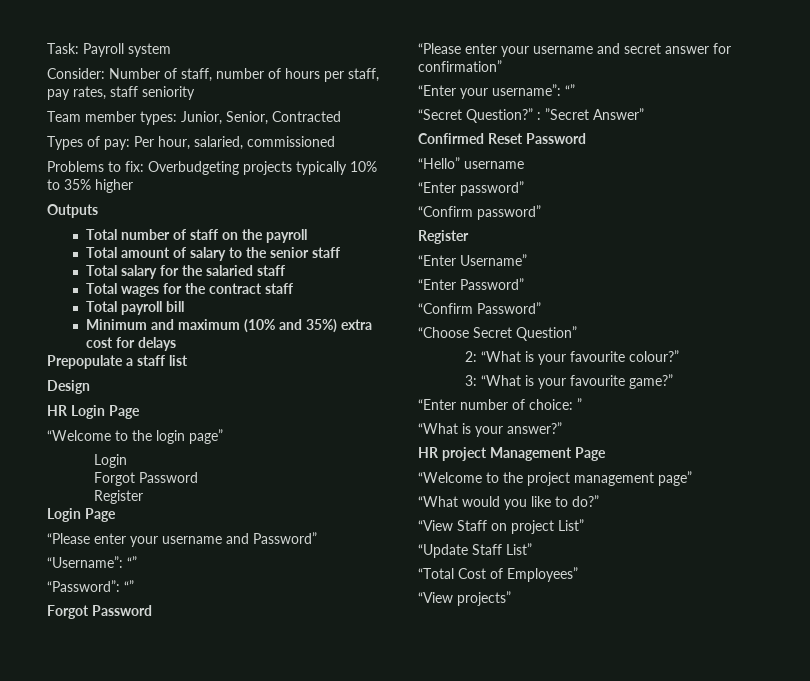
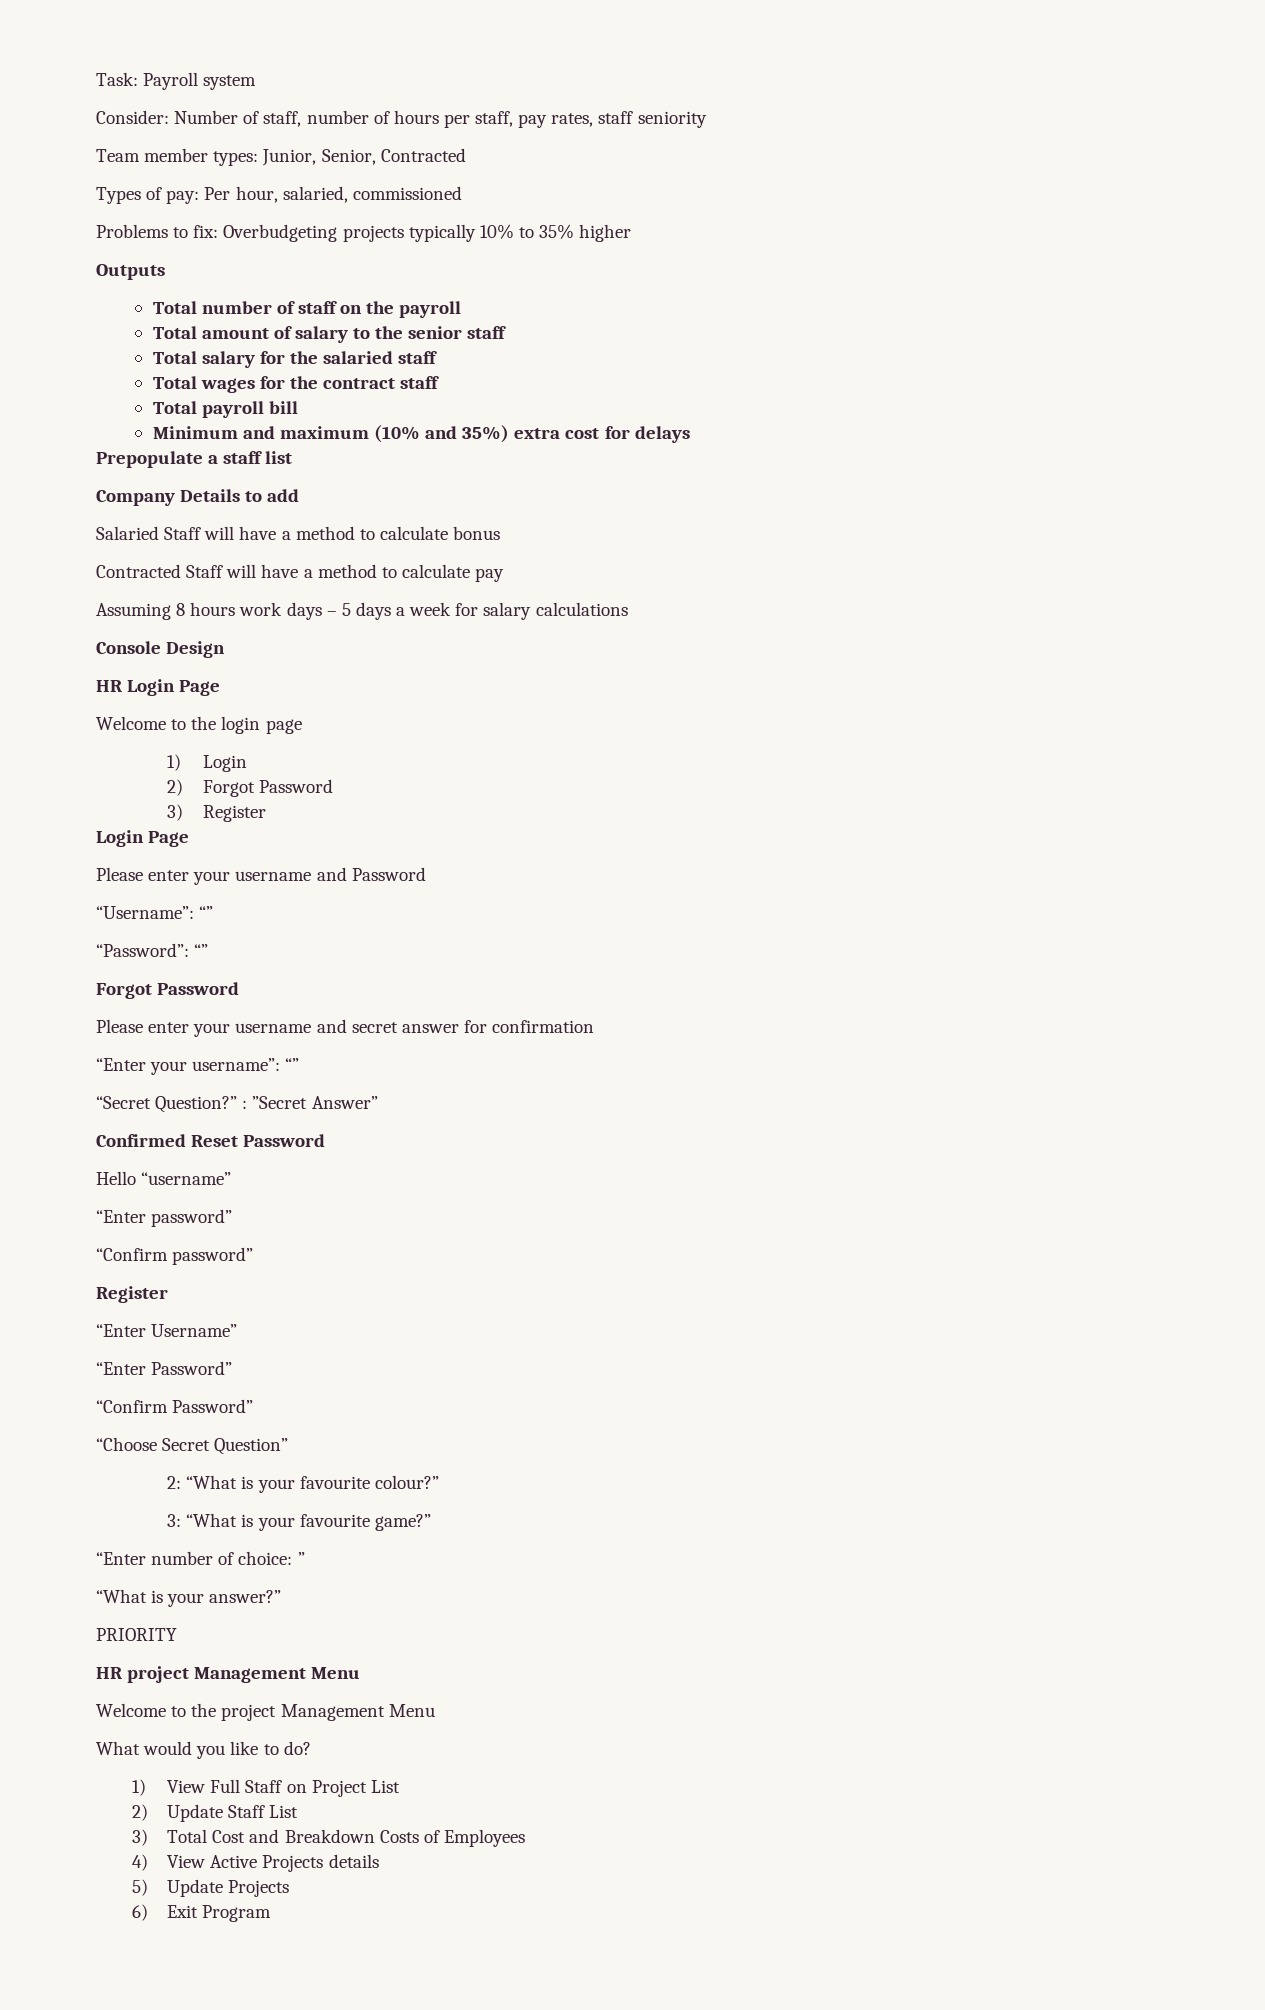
(188, 360) none -> [96,489,300,506] [96,526,501,540] [96,564,505,582] [96,602,628,620] [96,641,161,654] Company Details to add // Salaried Staff will have a method to calculate bonus // Contracted Staff will have a method to calculate pay // Assuming 8 hours work days – 5 days a week for salary calculations // Console
[47,430,111,441] “Welcome -> [96,716,166,730] Welcome
[189,429,223,444] page” // -> [265,719,302,734] [167,754,182,771] page // 1)
[93,472,198,486] Forgot Password // -> [167,779,333,797] [167,804,184,821] 2) Forgot Password // 3)
[47,532,317,547] “Please enter your username and Password” -> [96,867,426,885] Please enter your username and Password
[418,43,461,54] “Please -> [96,1019,143,1033] Please
[418,60,502,72] confirmation” -> [492,1020,595,1033] confirmation
[418,157,524,169] “Hello” username -> [96,1171,232,1185] Hello “username”
(562, 428) none -> [96,1628,177,1641] // PRIORITY
[575,447,606,461] [418,472,482,483] Page // “Welcome -> [311,1667,361,1679] [96,1703,166,1717] Menu // Welcome
[574,471,692,486] [418,496,458,507] management page” // “What -> [280,1704,435,1721] [96,1741,140,1755] Management Menu // What
[572,495,599,507] [418,519,584,534] [418,543,532,558] [418,567,578,582] [418,591,511,606] do?” // “View Staff on project List” // “Update Staff List” // “Total Cost of Employees” // “View projects” -> [283,1741,311,1755] [131,1779,400,1797] [131,1804,299,1822] [131,1829,525,1847] [131,1854,379,1872] [131,1879,290,1897] [131,1904,272,1922] do? // 1) View Full Staff on Project List // 2) Update Staff List // 3) Total Cost and Breakdown Costs of Employees // 4) View Active Projects details // 5) Update Projects // 6) Exit Program

